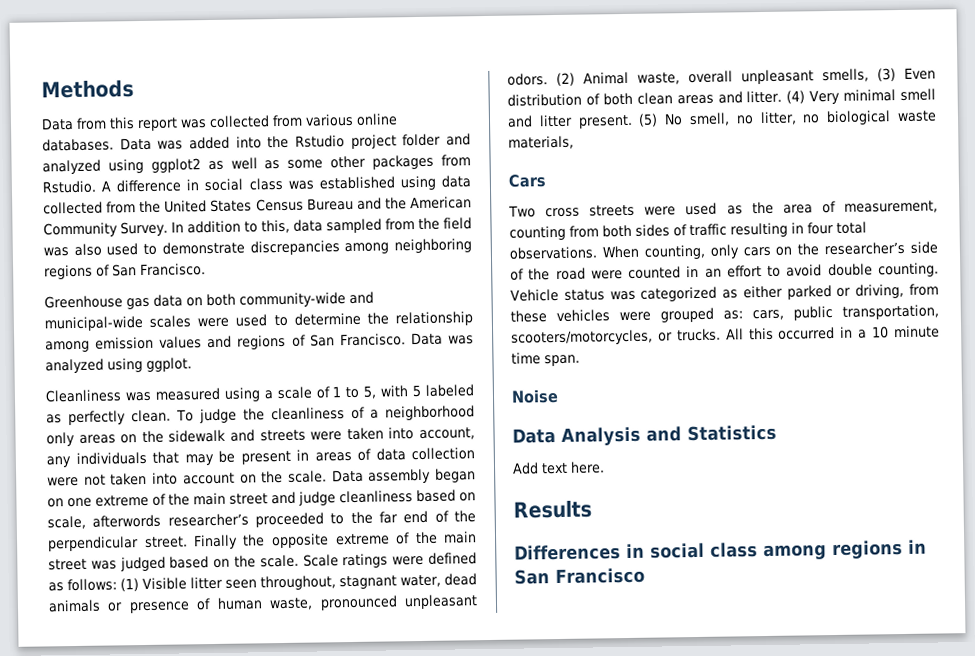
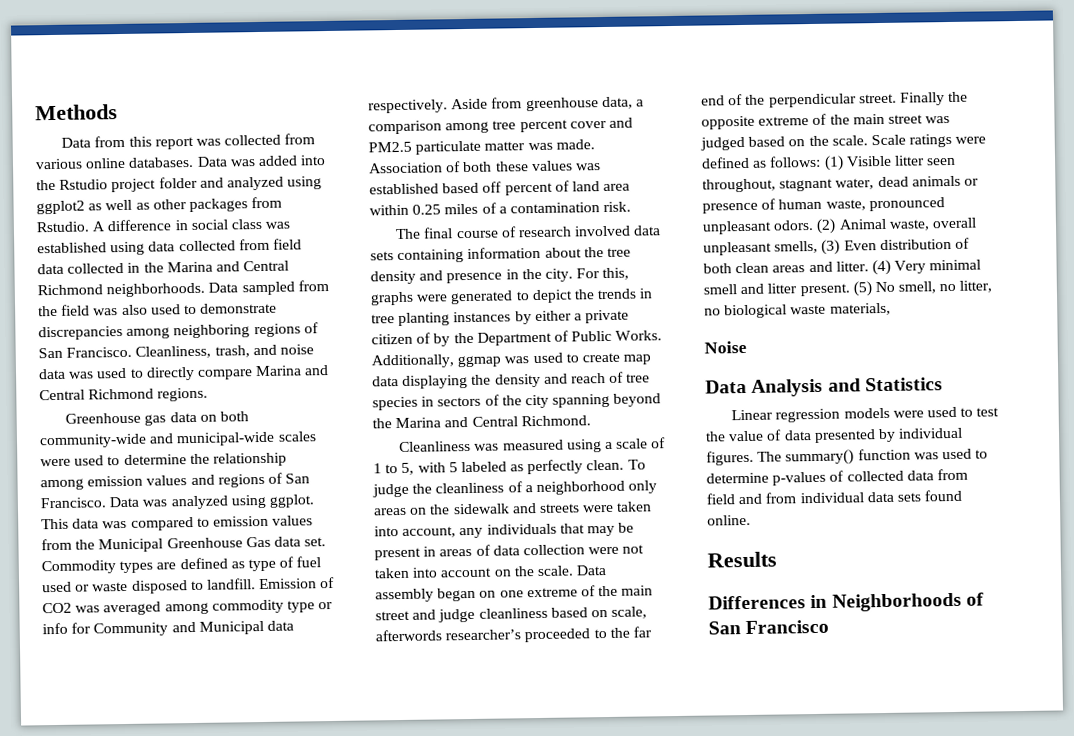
[287,159,324,169] some -> (150, 206) none
[139,196,472,214] [43,219,323,238] the United States Census Bureau and the American Community Survey. In addition to this, data -> [272,238,302,250] [37,260,290,275] [37,282,239,298] field data collected in the Marina and Central Richmond neighborhoods. Data
(206, 270) none -> [135,344,314,359] [38,365,330,381] [39,387,209,402] Cleanliness, trash, and noise data was used to directly compare Marina and Central Richmond regions.
(192, 364) none -> [41,515,314,531] [41,536,327,553] [41,556,322,575] [42,576,336,594] [42,599,334,616] [42,620,294,637] [368,96,644,114] [368,117,633,135] [368,139,595,155] [369,160,601,174] [369,180,631,196] [369,201,632,216] [395,225,662,240] [370,246,631,264] [370,267,630,285] [370,288,654,306] [371,309,630,327] [371,330,663,347] [371,352,652,369] [372,371,651,389] [372,393,662,411] [372,415,591,429] This data was compared to emission values from the Municipal Greenhouse Gas data set. Commodity types are defined as type of fuel used or waste disposed to landfill. Emission of CO2 was averaged among commodity type or info for Community and Municipal data respectively. Aside from greenhouse data, a comparison among tree percent cover and PM2.5 particulate matter was made. Association of both these values was established based off percent of land area within 0.25 miles of a contamination risk. // The final course of research involved data sets containing information about the tree density and presence in the city. For this, graphs were generated to depict the trends in tree planting instances by either a private citizen of by the Department of Public Works. Additionally, ggmap was used to create map data displaying the density and reach of tree species in sectors of the city spanning beyond the Marina and Central Richmond.
[508,174,546,188] [508,200,938,218] [509,221,867,241] [509,241,938,260] [510,262,939,281] [510,283,940,302] [510,304,939,323] [511,325,941,346] [511,352,580,367] // Cars // Two cross streets were used as the area of measurement, counting from both sides of traffic resulting in four total observations. When counting, only cars on the researcher’s side of the road were counted in an effort to avoid double counting. Vehicle status was categorized as either parked or driving, from these vehicles were grouped as: cars, public transportation, scooters/motorcycles, or trucks. All this occurred in a 10 minute time span. -> (891, 309) none
[512,461,605,475] [513,500,592,519] [514,539,927,561] Add text here. // Results // Differences in social class among regions in -> [731,406,1000,423] [705,427,964,443] [706,448,989,466] [706,468,968,486] [706,489,963,505] [707,514,751,526] [707,551,777,568] [708,592,984,612] Linear regression models were used to test the value of data presented by individual figures. The summary() function was used to determine p-values of collected data from field and from individual data sets found online. // Results // Differences in Neighborhoods of

